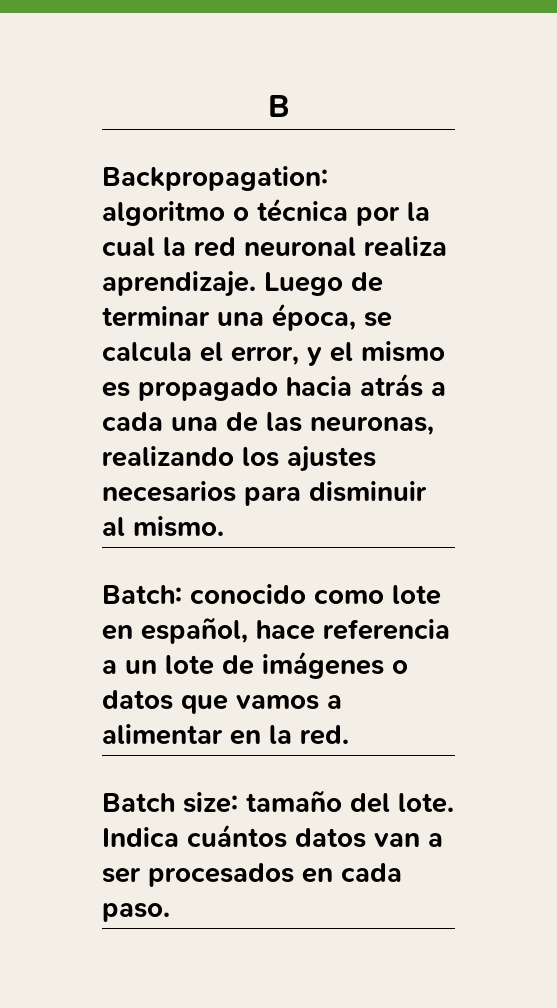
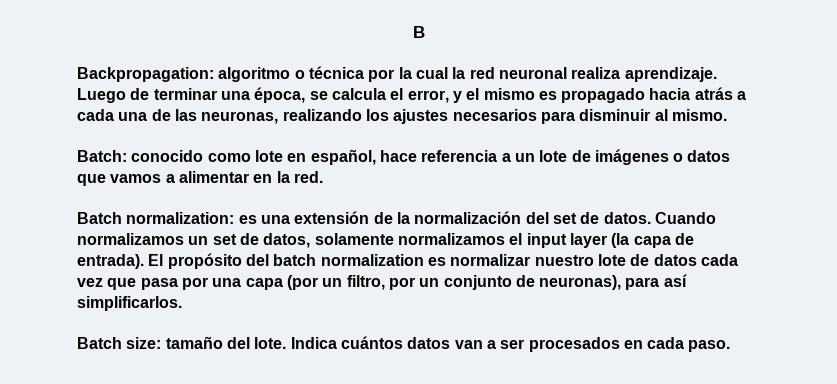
(349, 735) none -> [77,211,716,224] [77,233,694,248] [77,253,738,269] [77,274,687,290] [77,296,182,311] // Batch normalization: es una extensión de la normalización del set de datos. Cuando normalizamos un set de datos, solamente normalizamos el input layer (la capa de entrada). El propósito del batch normalization es normalizar nuestro lote de datos cada vez que pasa por una capa (por un filtro, por un conjunto de neuronas), para así simplificarlos.

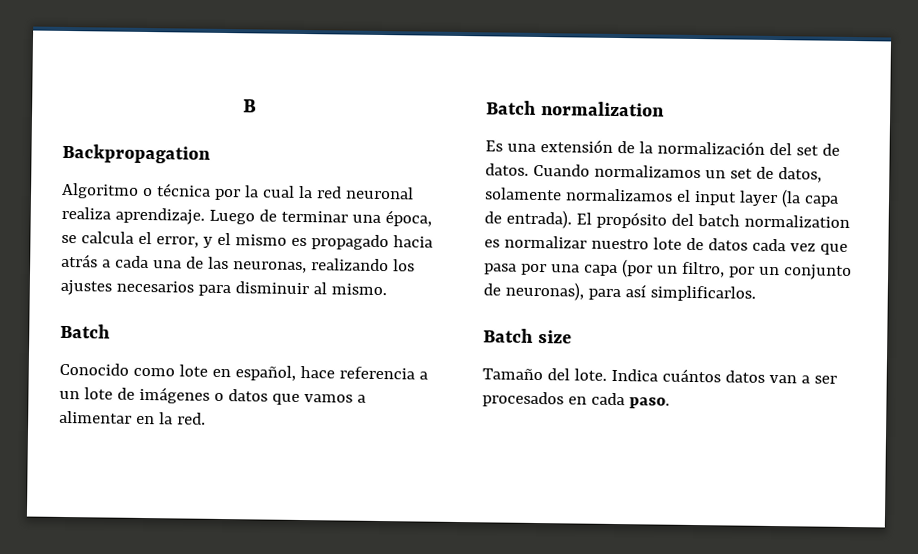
[77,67,291,82] Backpropagation: algoritmo -> [62,143,211,164] [61,182,139,199] Backpropagation // Algoritmo
[77,150,204,162] Batch: conocido -> [60,323,110,339] [59,362,129,376] Batch // Conocido
[126,212,257,224] normalization: es -> [540,101,665,117] [485,140,503,152] normalization // Es
[126,336,223,349] size: tamaño -> [537,330,572,344] [482,368,543,381] size // Tamaño

